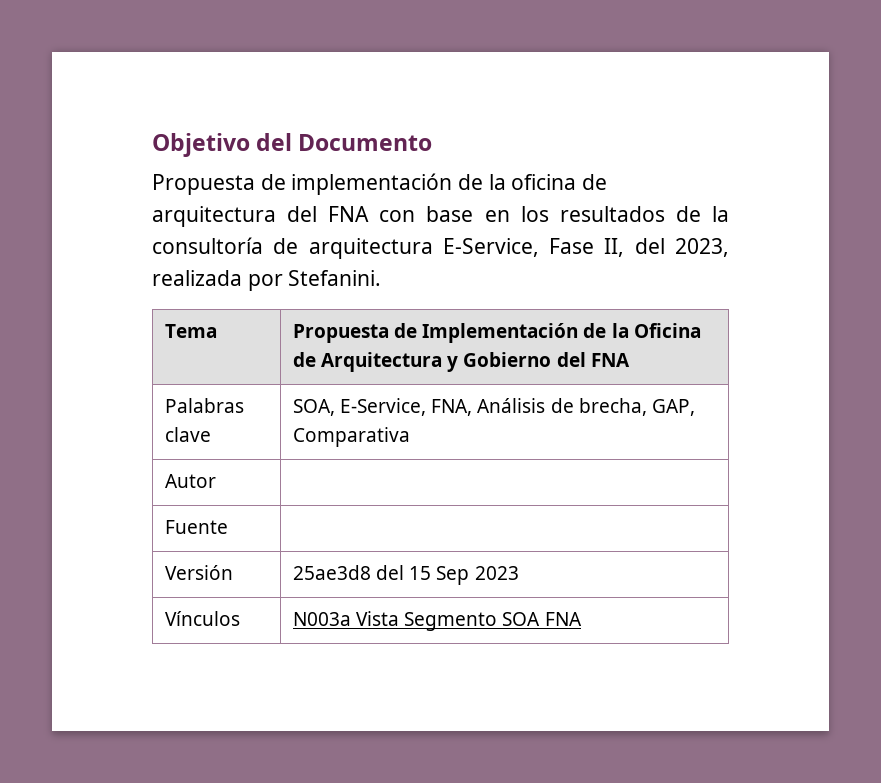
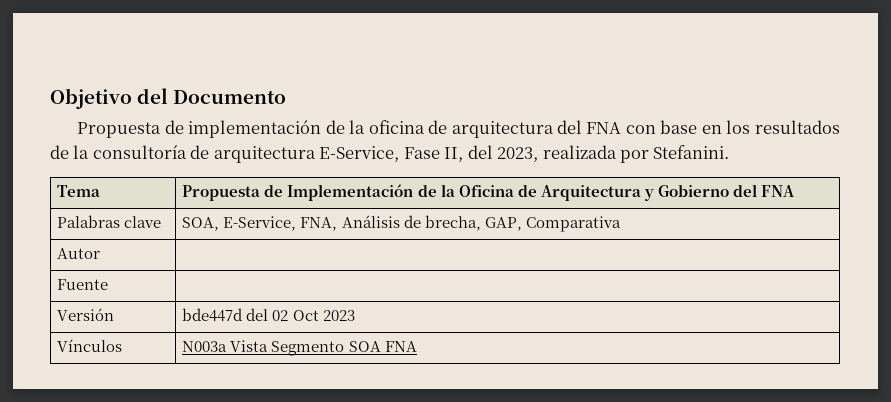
[293,565,470,585] 25ae3d8 del 15 Sep -> [182,308,319,322] bde447d del 02 Oct

